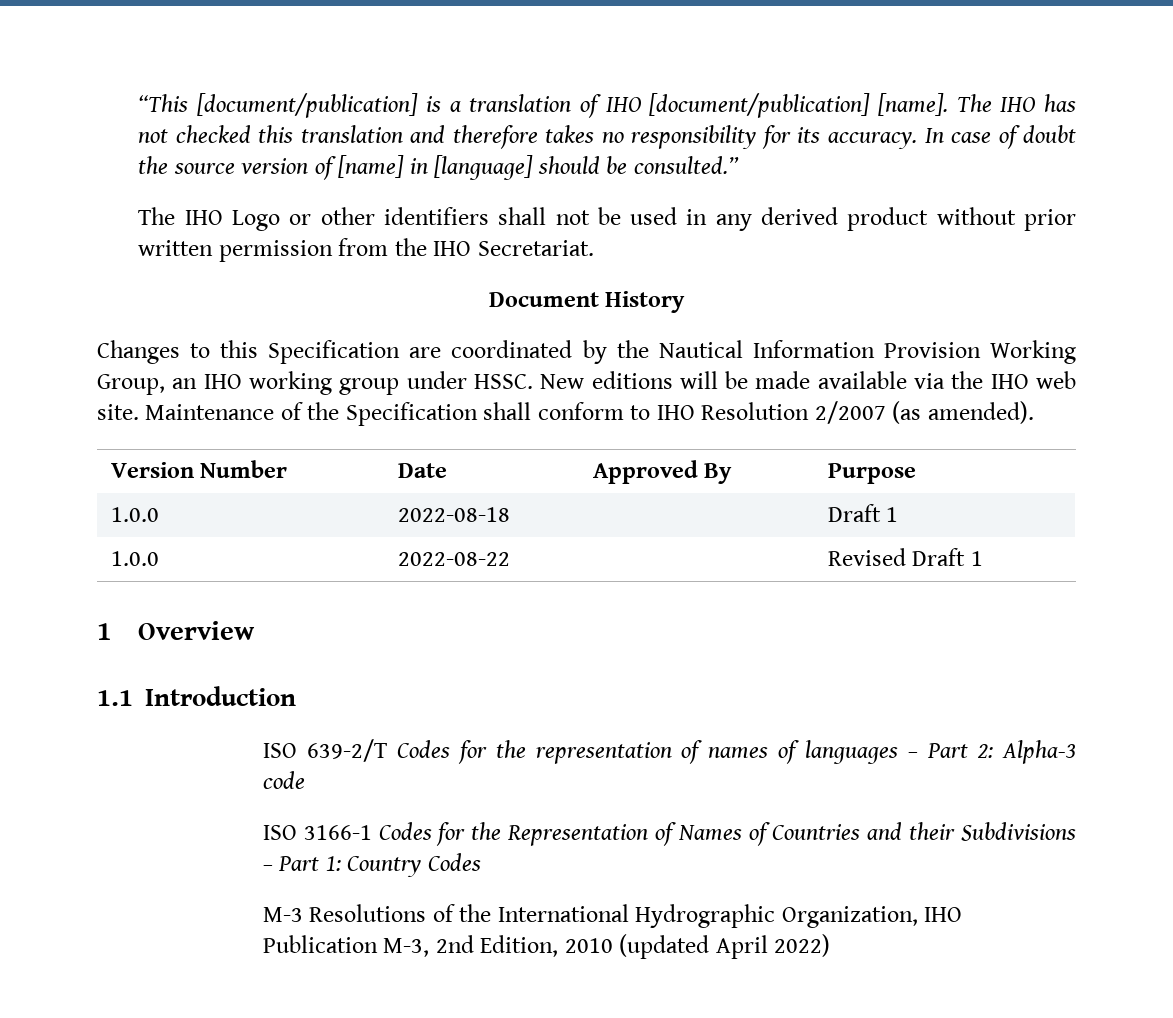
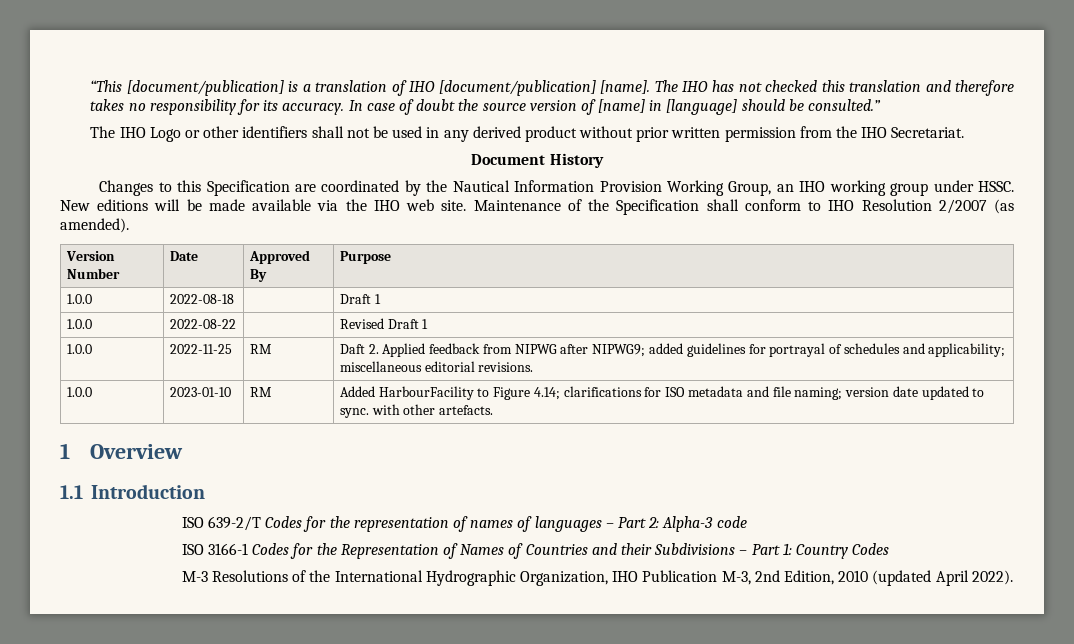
(983, 558) none -> [66,344,92,354] [169,344,232,354] [249,344,272,354] [339,343,1006,357] [339,361,534,372] [66,387,92,397] [169,387,231,397] [249,387,272,397] [339,386,985,400] [339,404,494,418] // 1.0.0 | 2022-11-25 | RM | Daft 2. Applied feedback from NIPWG after NIPWG9; added guidelines for portrayal of schedules and applicability; miscellaneous editorial revisions. // 1.0.0 | 2023-01-10 | RM | Added HarbourFacility to Figure 4.14; clarifications for ISO metadata and file naming; version date updated to sync. with other artefacts.
[774,934,831,957] 2022) -> [971,570,1013,585] 2022).

